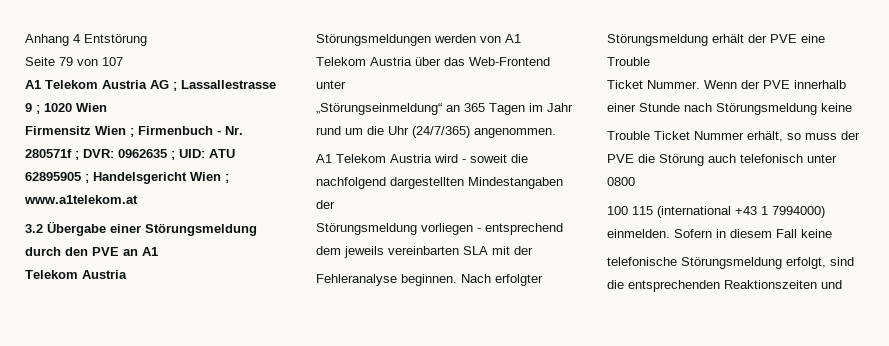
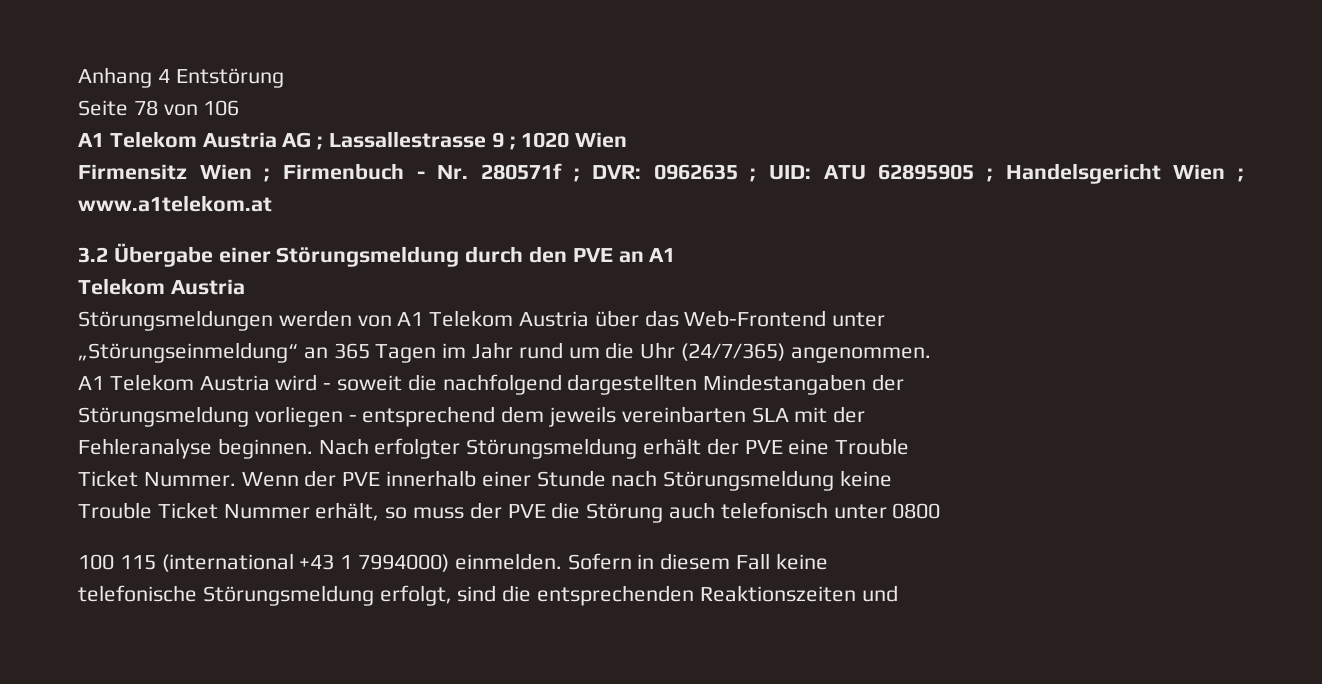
[59,57,123,66] 79 von 107 -> [133,100,240,116] 78 von 106

